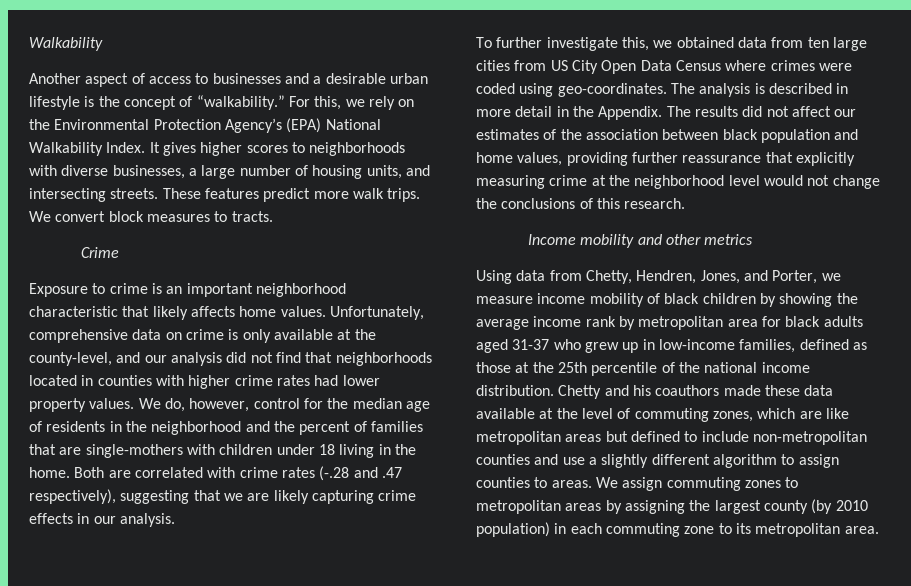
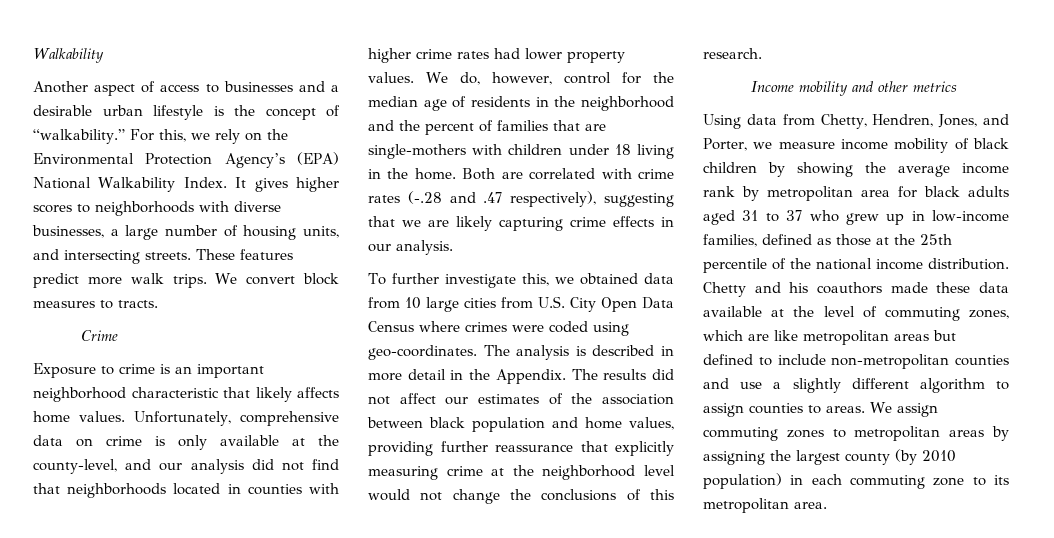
[807,37,829,48] ten -> [405,297,421,309] 10
[550,60,568,71] US -> [538,296,565,308] U.S.
[512,339,550,350] 31-37 -> [742,210,803,222] 31 to 37

